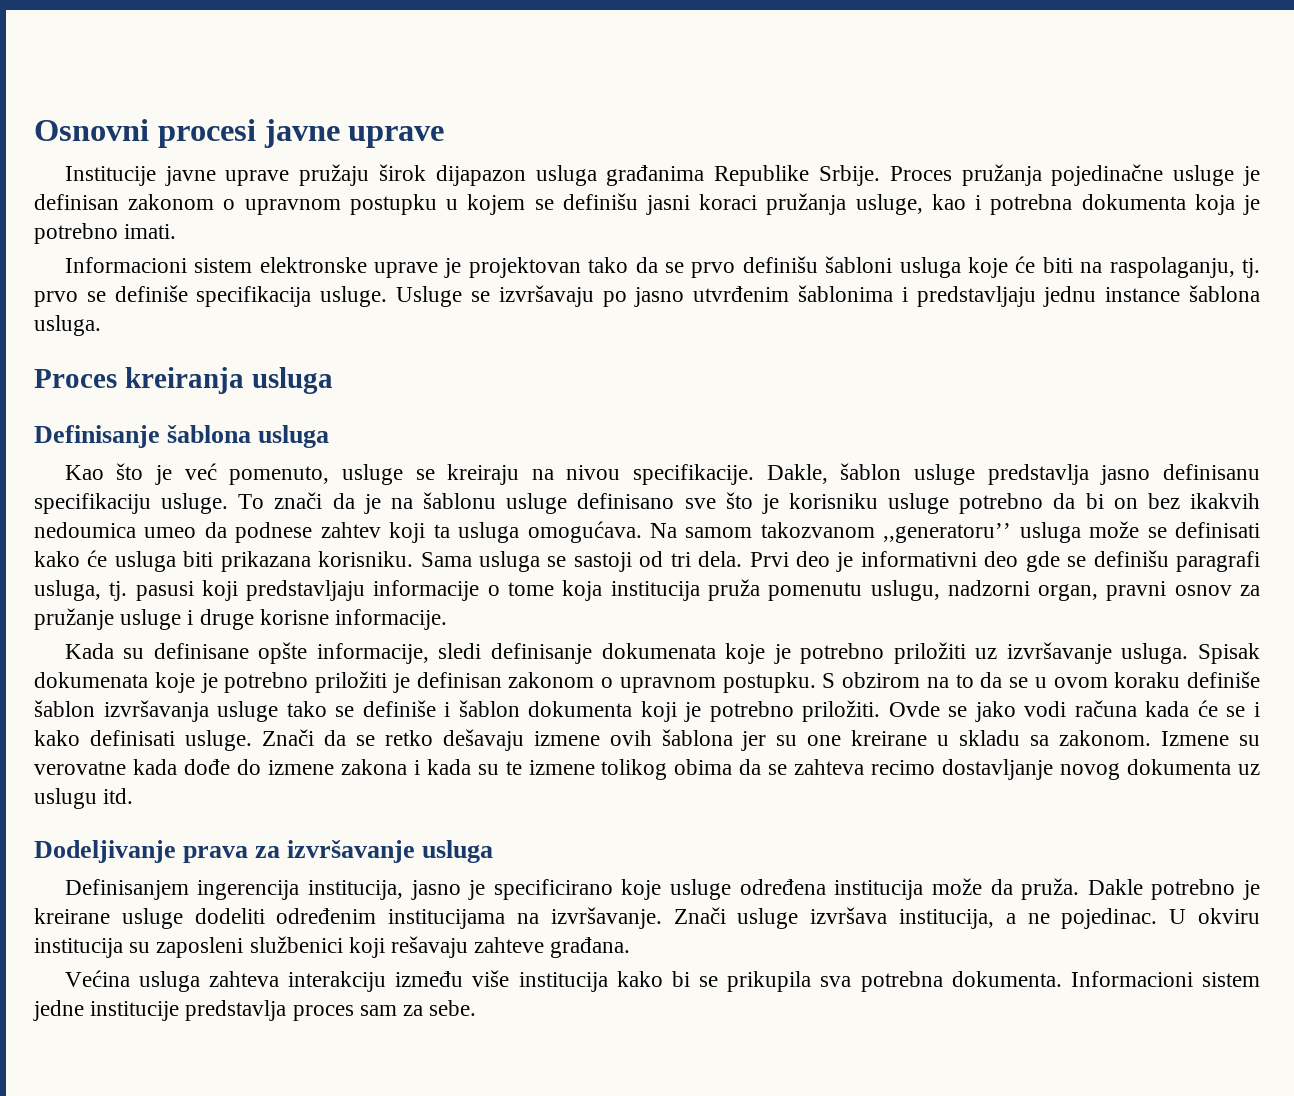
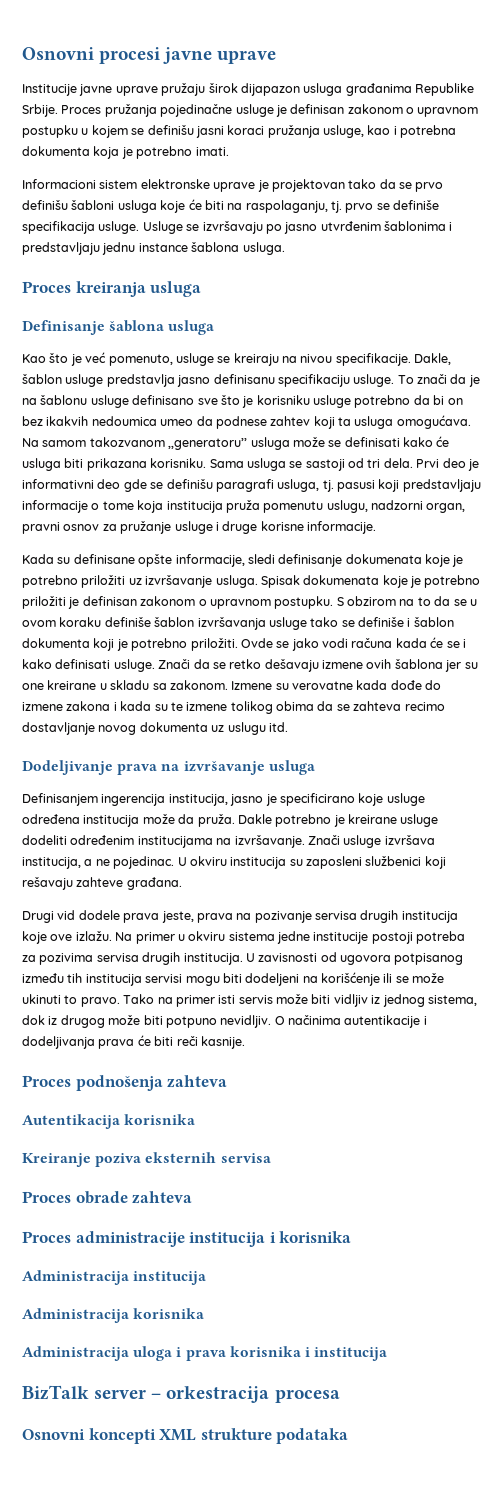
[255,846,281,858] za -> [161,764,180,771] na
[64,970,1261,992] [33,1000,477,1021] Većina usluga zahteva interakciju između više institucija kako bi se prikupila sva potrebna dokumenta. Informacioni sistem jedne institucije predstavlja proces sam za sebe. -> [22,910,458,923] [22,931,466,944] [22,952,464,965] [22,972,445,986] [22,994,477,1007] [22,1015,427,1028] [22,1035,245,1049] [22,1075,228,1091] [22,1114,196,1129] [22,1152,271,1167] [22,1191,193,1204] [22,1231,352,1247] [22,1270,207,1285] [22,1308,205,1323] [22,1346,388,1361] [22,1385,340,1403] [22,1428,349,1444] Drugi vid dodele prava jeste, prava na pozivanje servisa drugih institucija koje ove izlažu. Na primer u okviru sistema jedne institucije postoji potreba za pozivima servisa drugih institucija. U zavisnosti od ugovora potpisanog između tih institucija servisi mogu biti dodeljeni na korišćenje ili se može ukinuti to pravo. Tako na primer isti servis može biti vidljiv iz jednog sistema, dok iz drugog može biti potpuno nevidljiv. O načinima autentikacije i dodeljivanja prava će biti reči kasnije. // Proces podnošenja zahteva // Autentikacija korisnika // Kreiranje poziva eksternih servisa // Proces obrade zahteva // Proces administracije institucija i korisnika // Administracija institucija // Administracija korisnika // Administracija uloga i prava korisnika i institucija // BizTalk server – orkestracija procesa // Osnovni koncepti XML strukture podataka

